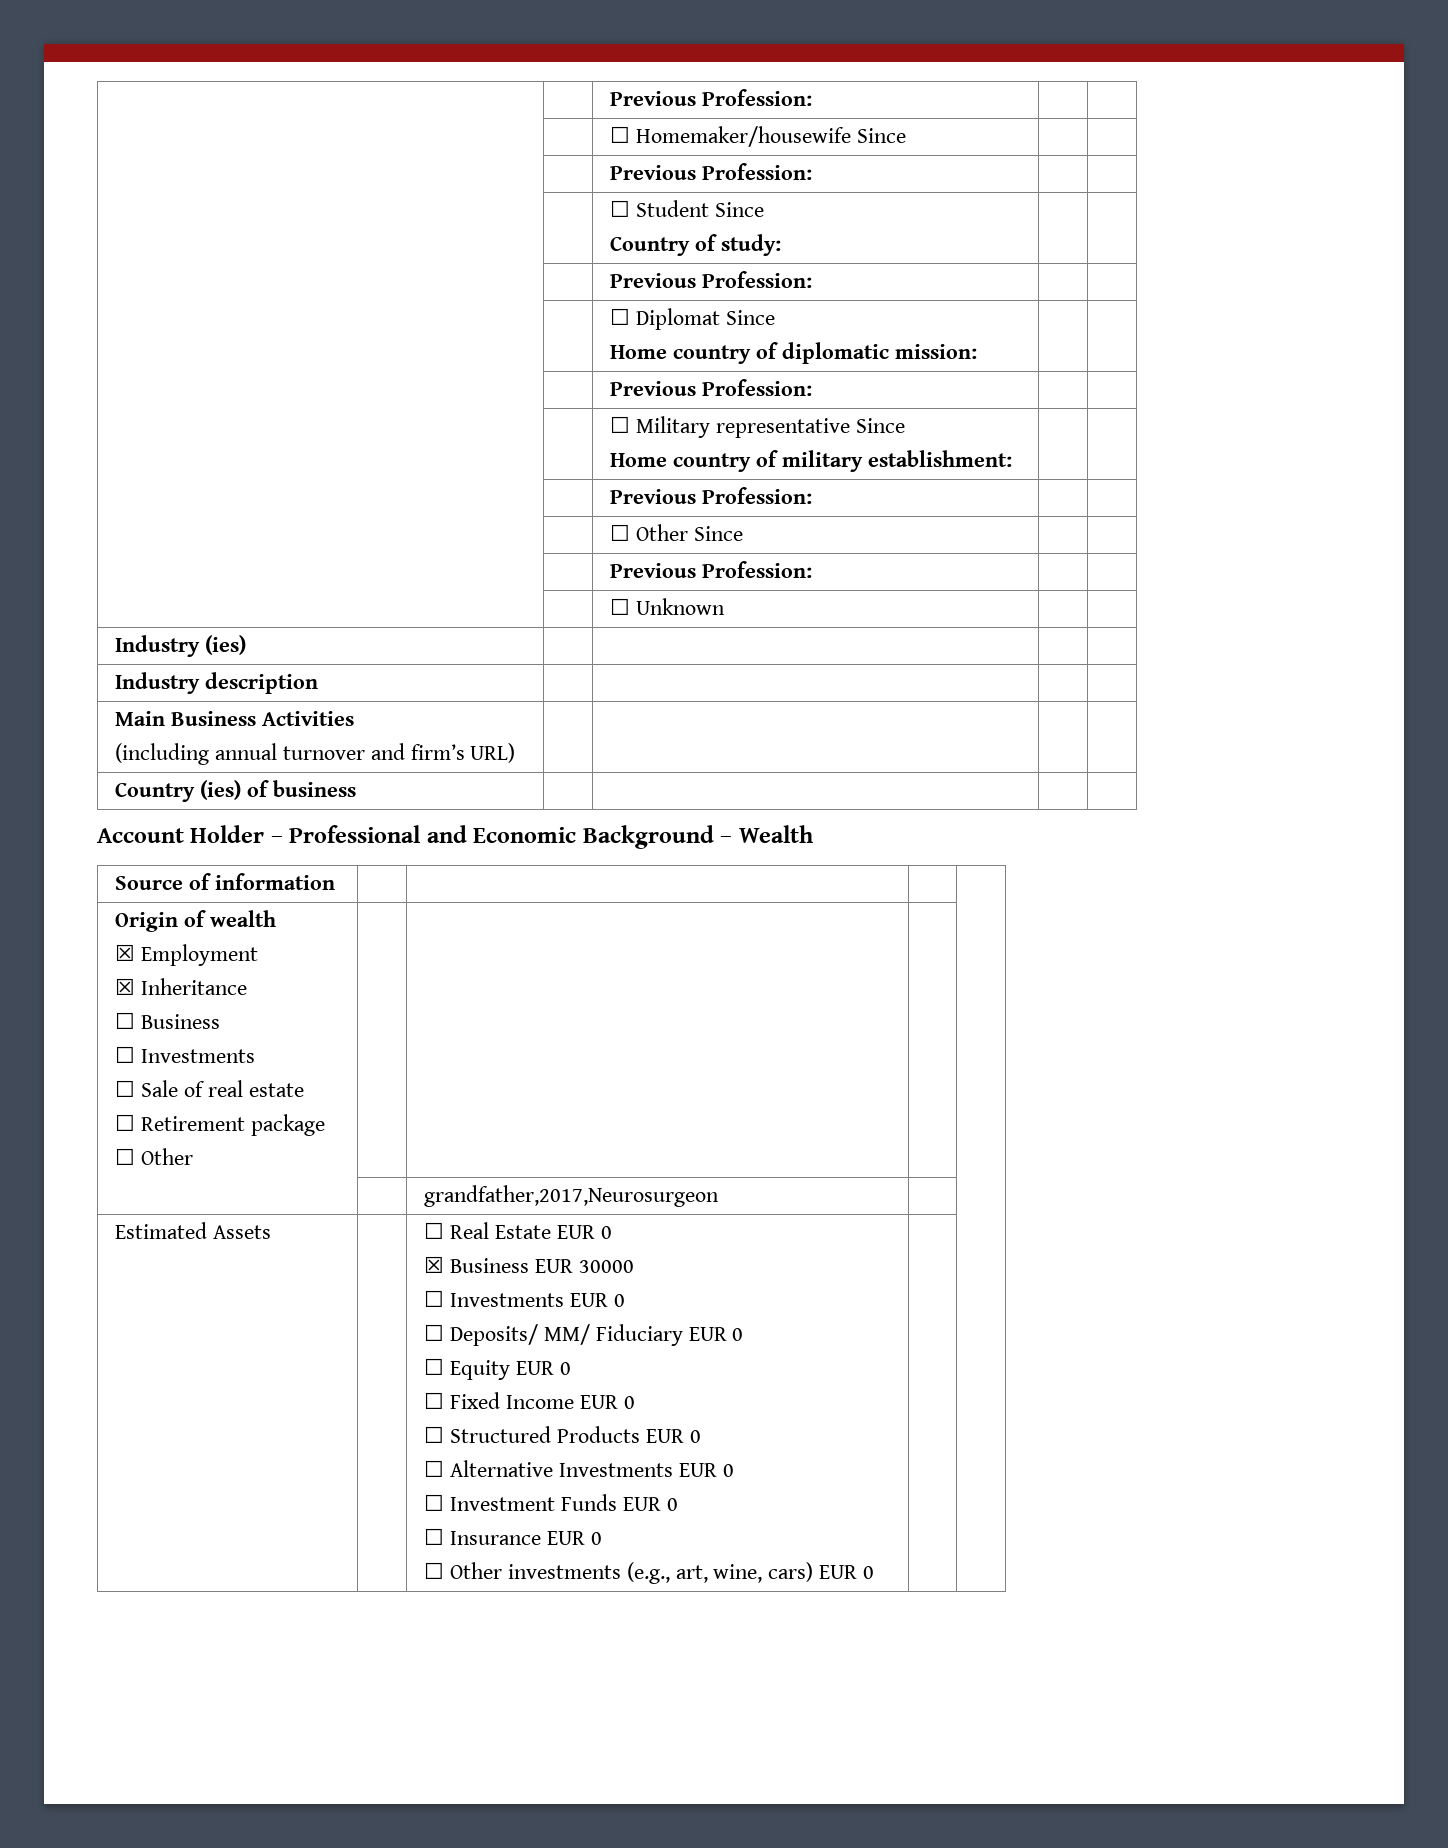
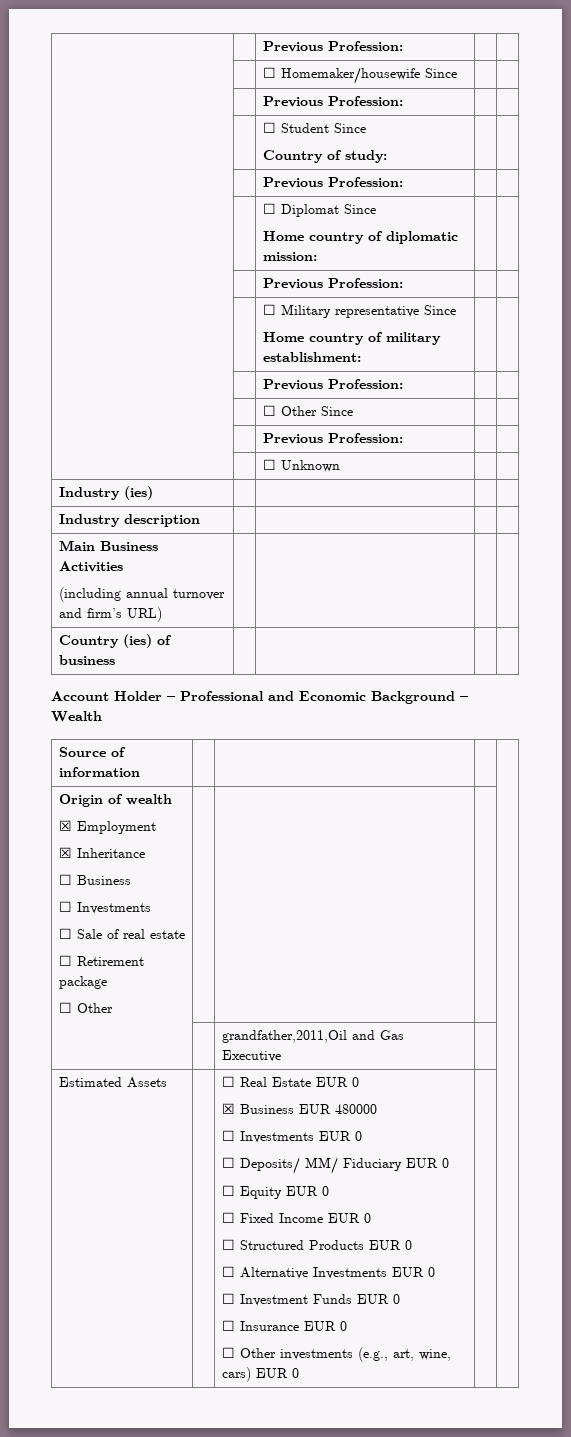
[424,1185,720,1207] grandfather,2017,Neurosurgeon -> [221,1030,404,1043] [221,1050,281,1062] grandfather,2011,Oil and Gas Executive
[578,1260,634,1273] 30000 -> [334,1104,377,1114] 480000

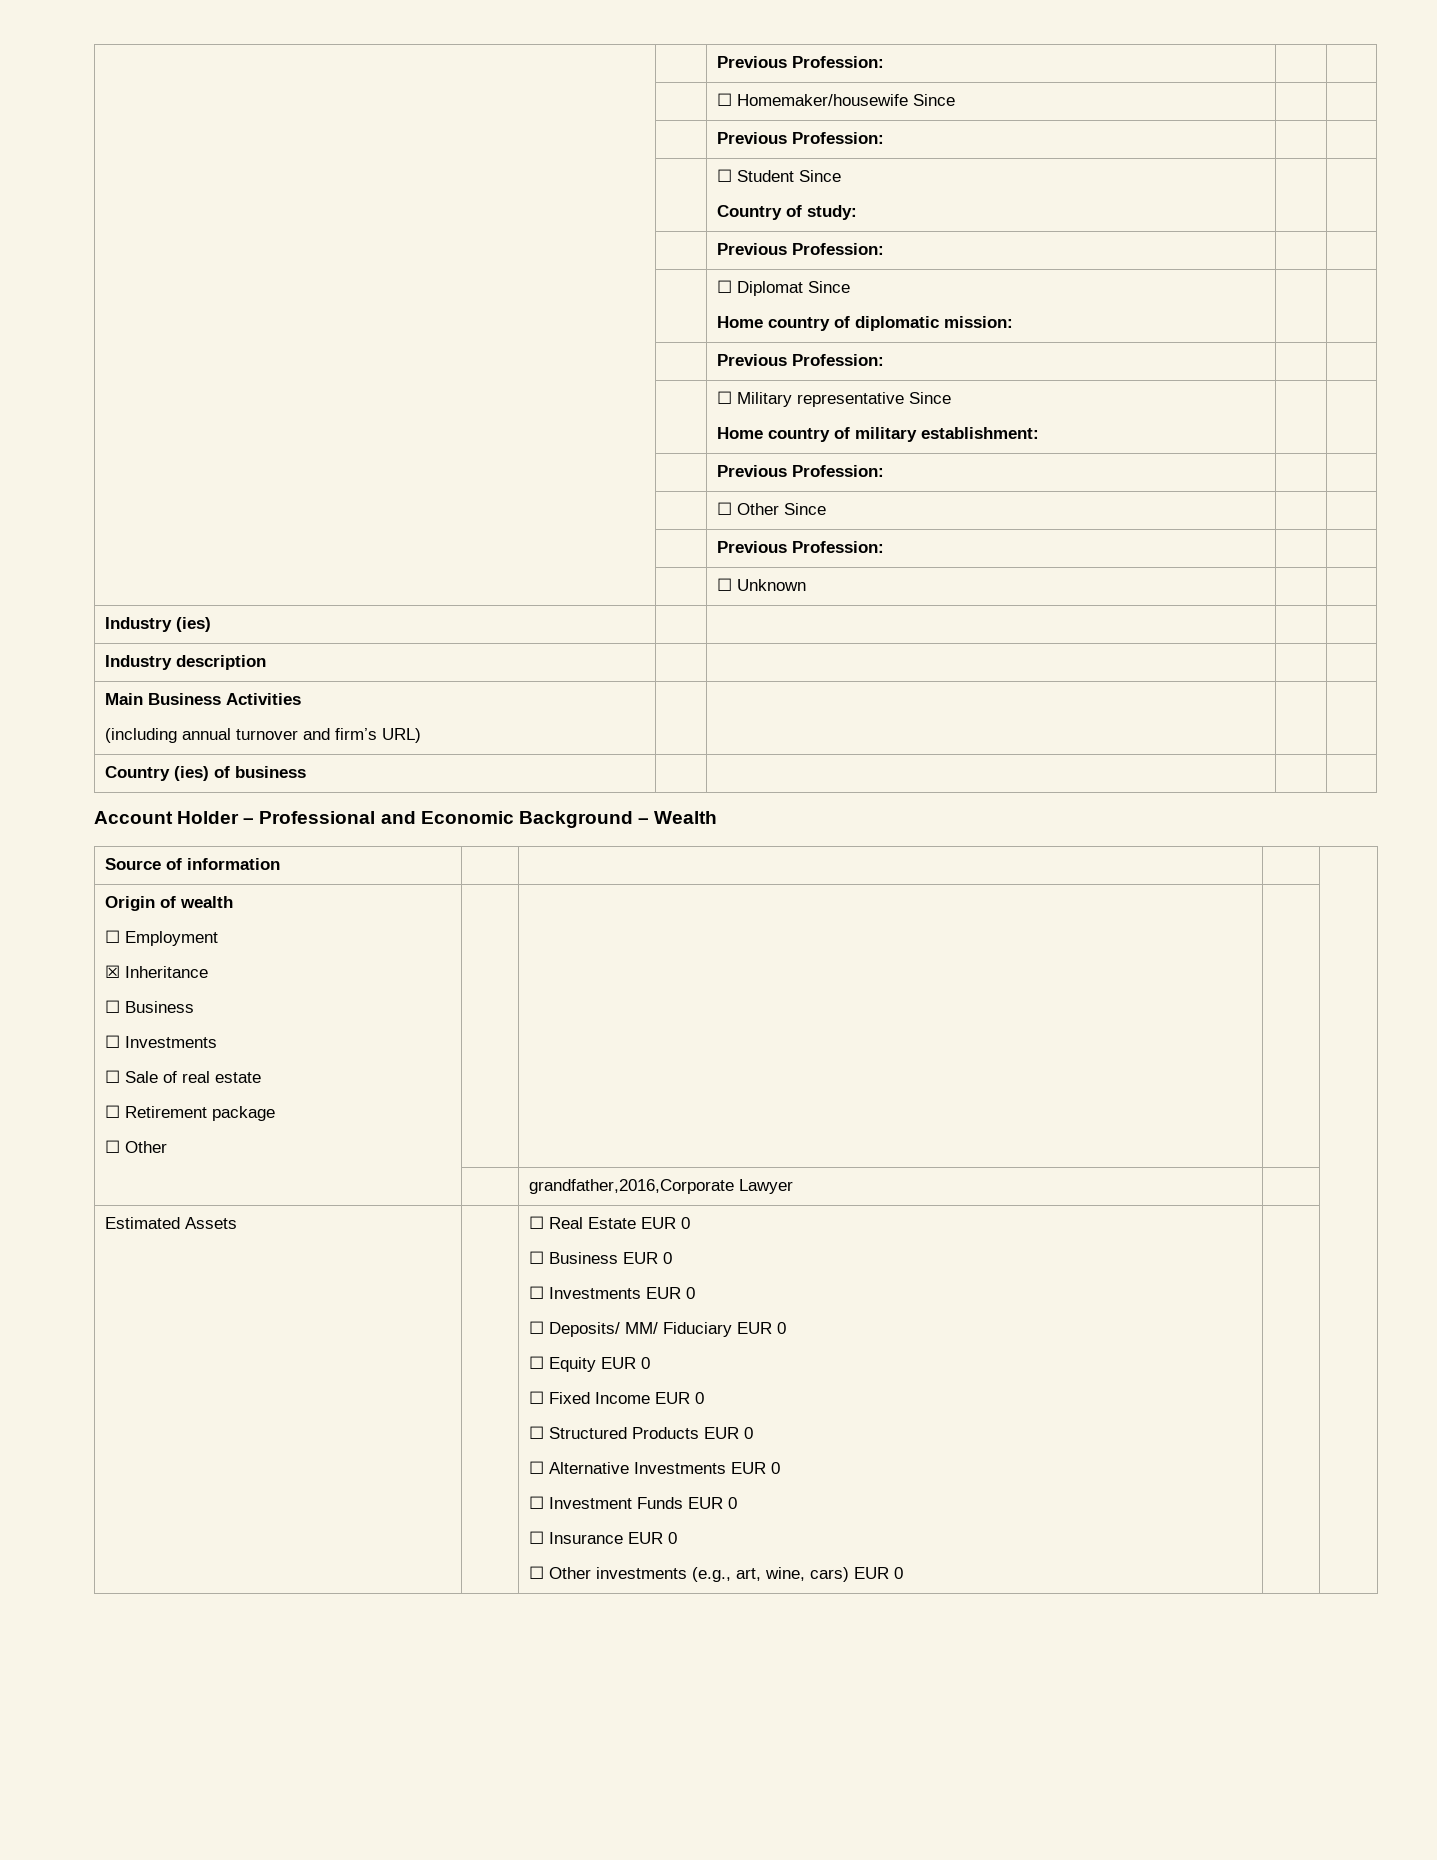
[58,820,72,831] ☒ -> [104,930,120,943] ☐
[221,1030,404,1043] [221,1050,281,1062] grandfather,2011,Oil and Gas Executive -> [528,1179,793,1194] grandfather,2016,Corporate Lawyer
[221,1103,235,1114] ☒ -> [528,1251,544,1264] ☐
[334,1104,377,1114] 480000 -> [662,1252,672,1264] 0

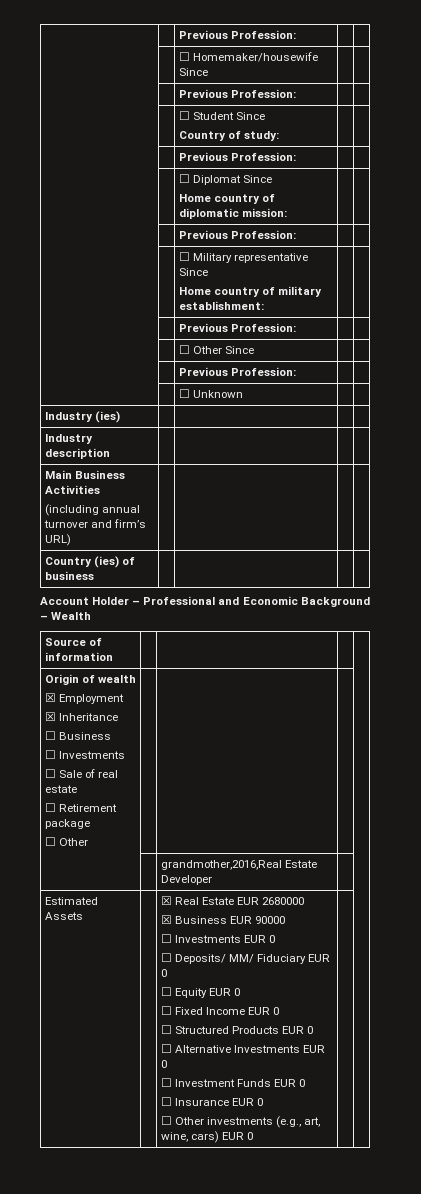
[104,930,120,943] ☐ -> [44,693,56,702] ☒
[528,1179,793,1194] grandfather,2016,Corporate Lawyer -> [160,860,317,870] [160,875,212,885] grandmother,2016,Real Estate Developer
[528,1216,544,1229] ☐ -> [160,896,172,905] ☒
[680,1217,690,1229] [528,1251,544,1264] 0 // ☐ -> [262,897,305,905] [160,915,172,924] 2680000 // ☒
[662,1252,672,1264] 0 -> [255,916,286,924] 90000

